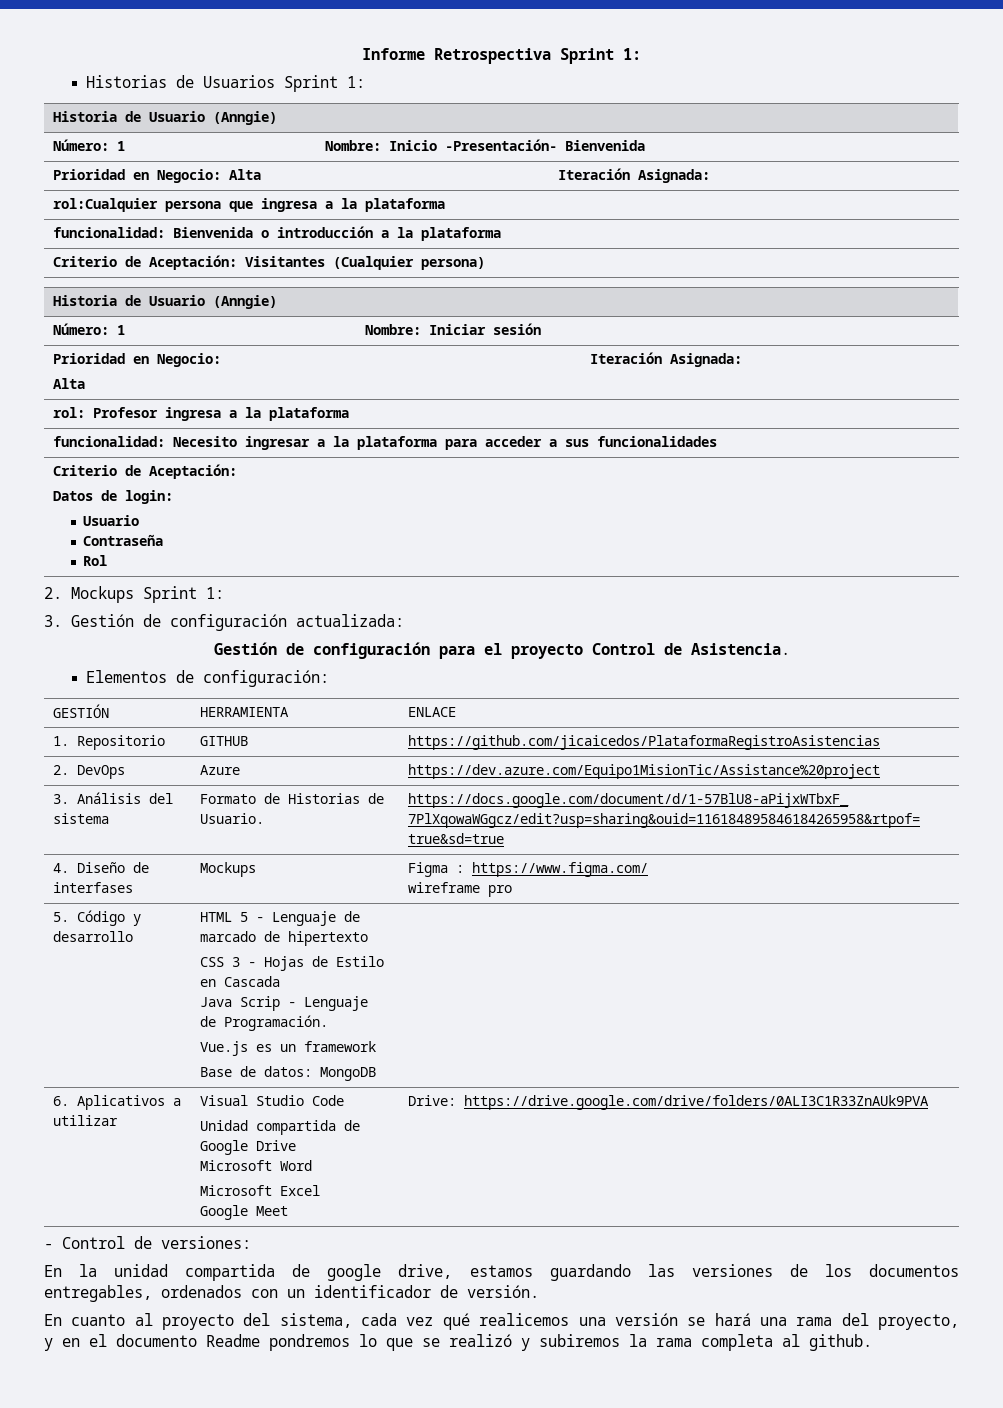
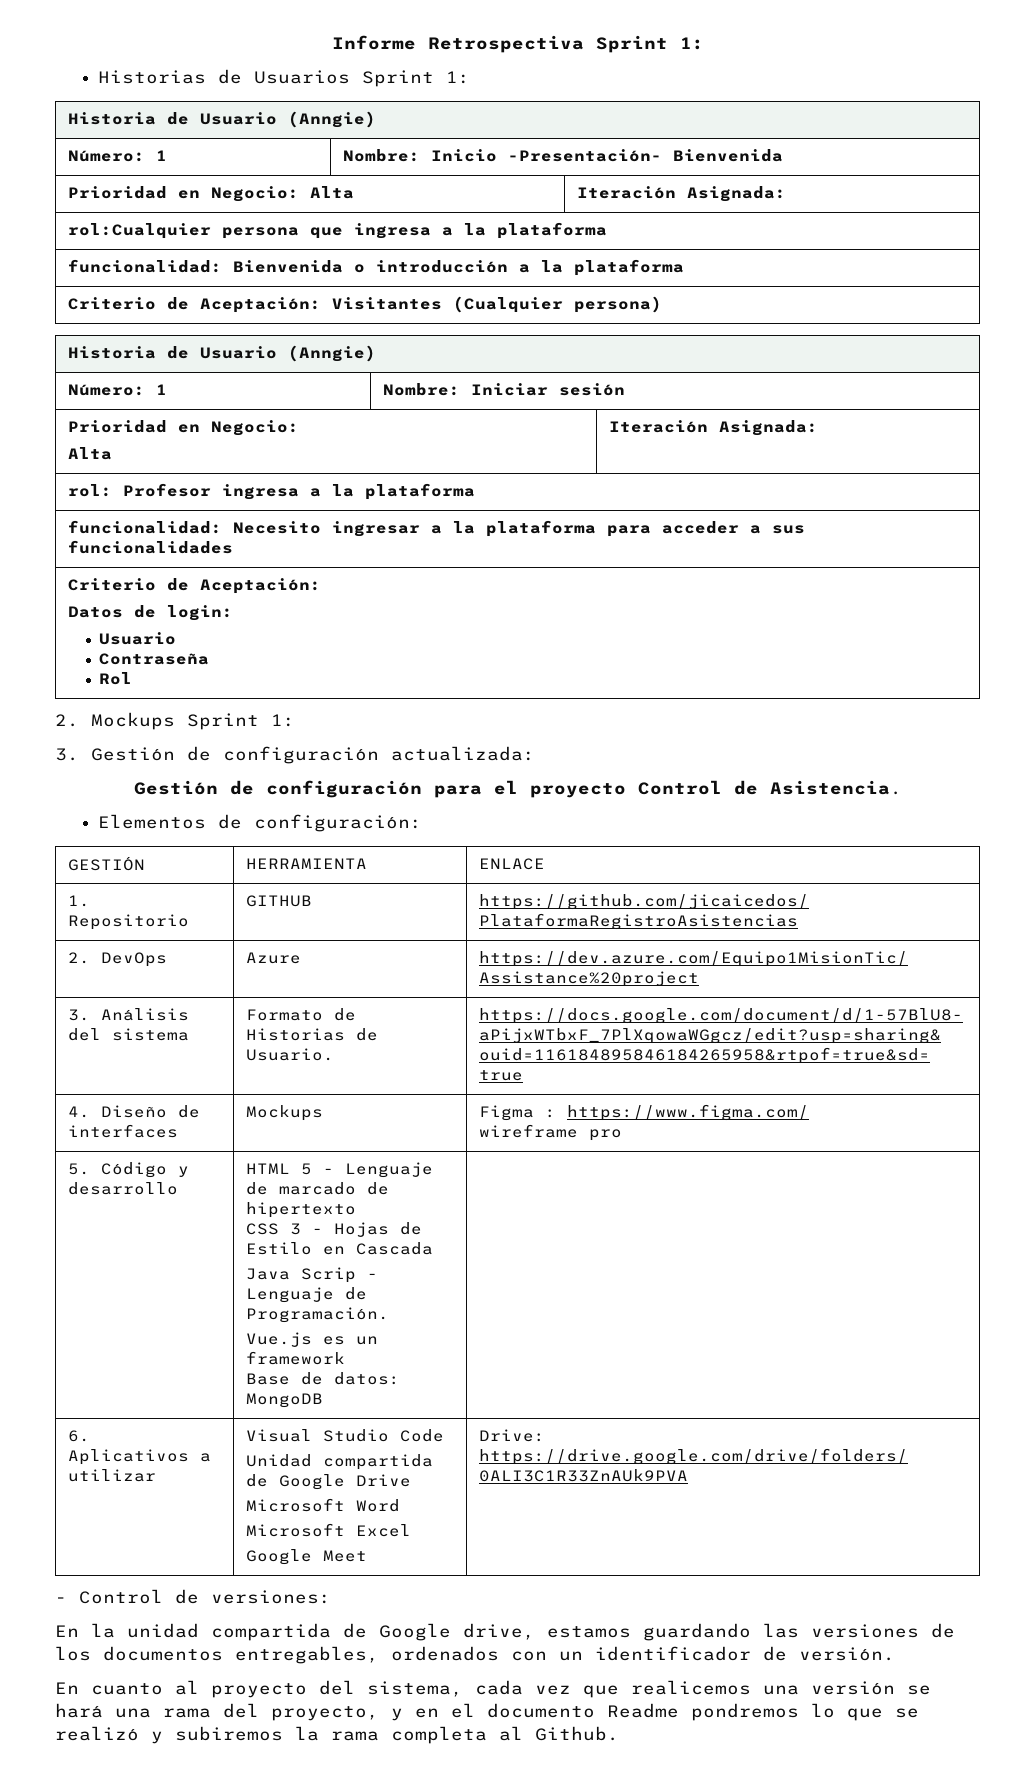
[52,882,133,893] interfases -> [68,1124,179,1138] interfaces
[327,1264,382,1281] google -> [379,1623,451,1641] Google
[442,1313,470,1330] qué -> [583,1685,619,1698] que
[809,1334,872,1351] github. -> [535,1726,619,1741] Github.

